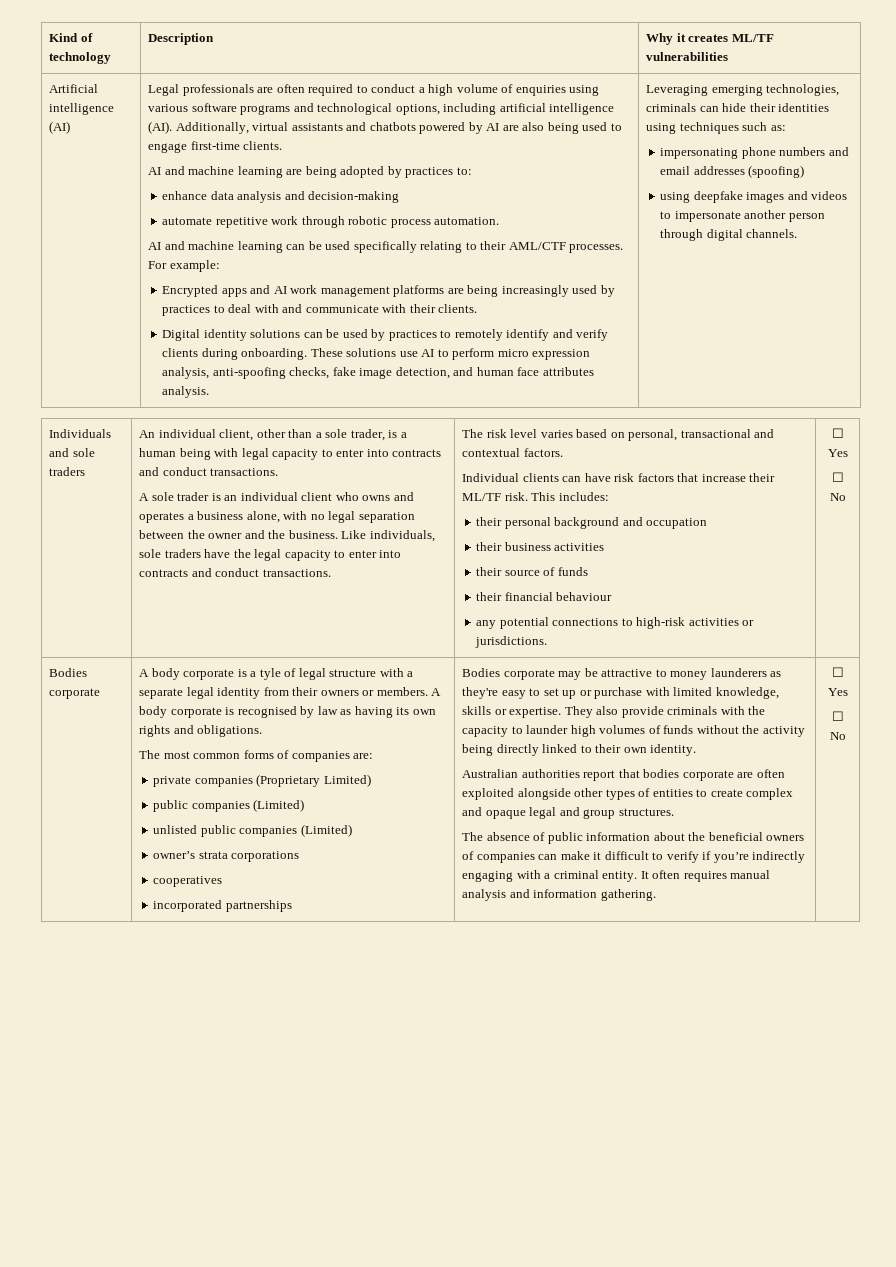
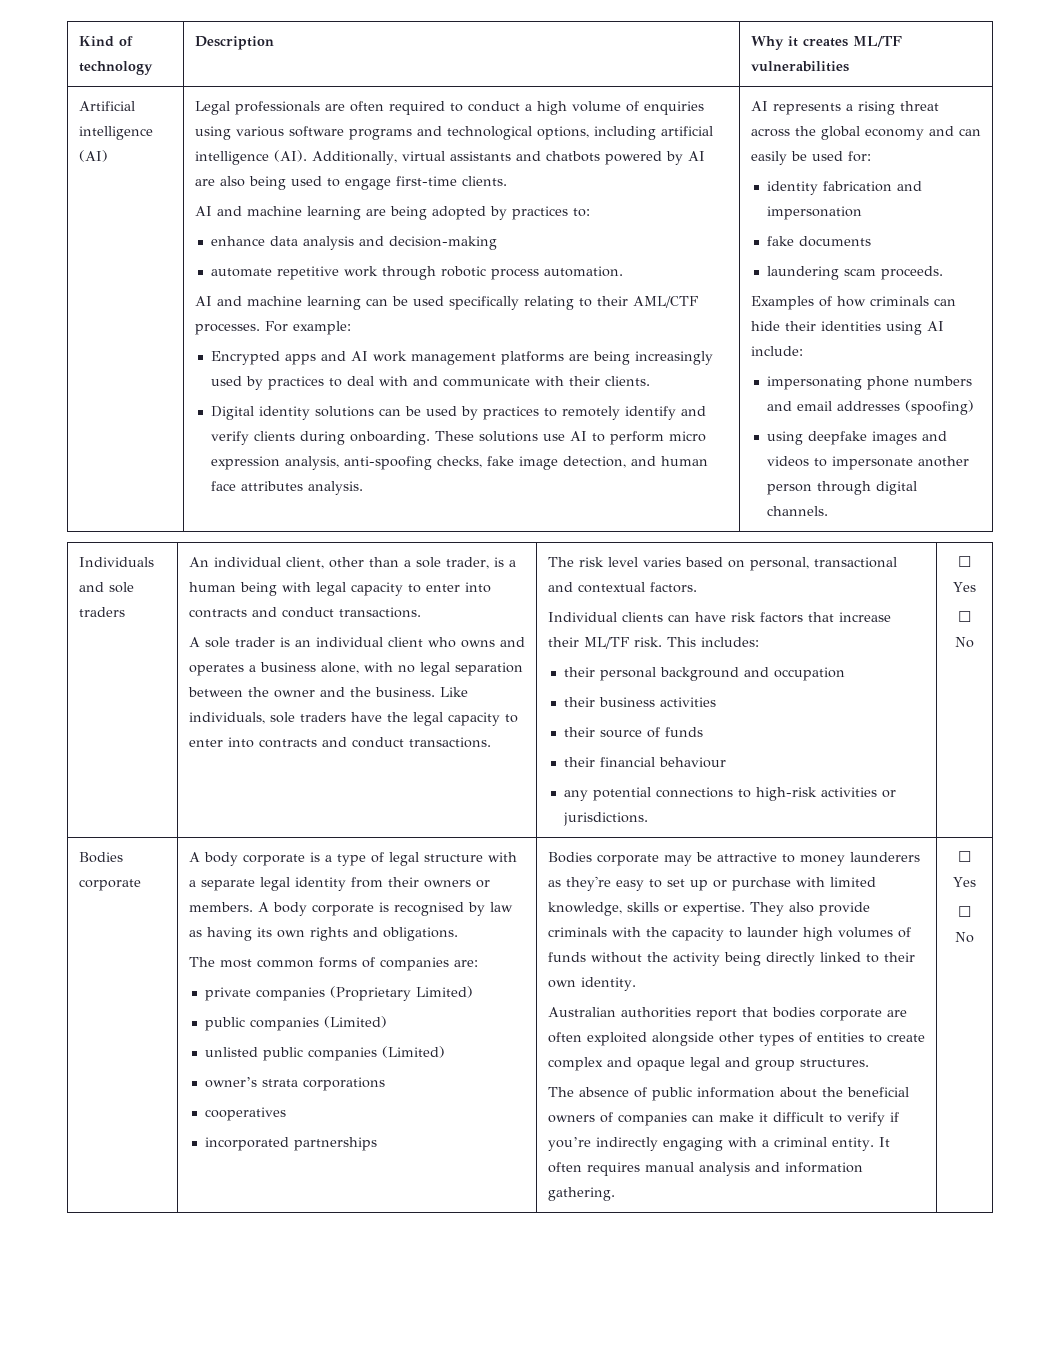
[646,84,840,96] Leveraging emerging technologies, -> [750,101,939,115] [750,126,981,140] [750,151,871,165] [766,181,922,195] [766,206,862,220] [766,236,871,247] [766,266,943,280] [750,296,866,310] AI represents a rising threat across the global economy and can easily be used for: // identity fabrication and impersonation // fake documents // laundering scam proceeds. // Examples of how
[679,122,786,134] techniques such as: -> [926,321,944,331] [750,346,803,356] AI include:
[259,668,281,680] tyle -> [336,854,366,866] type

